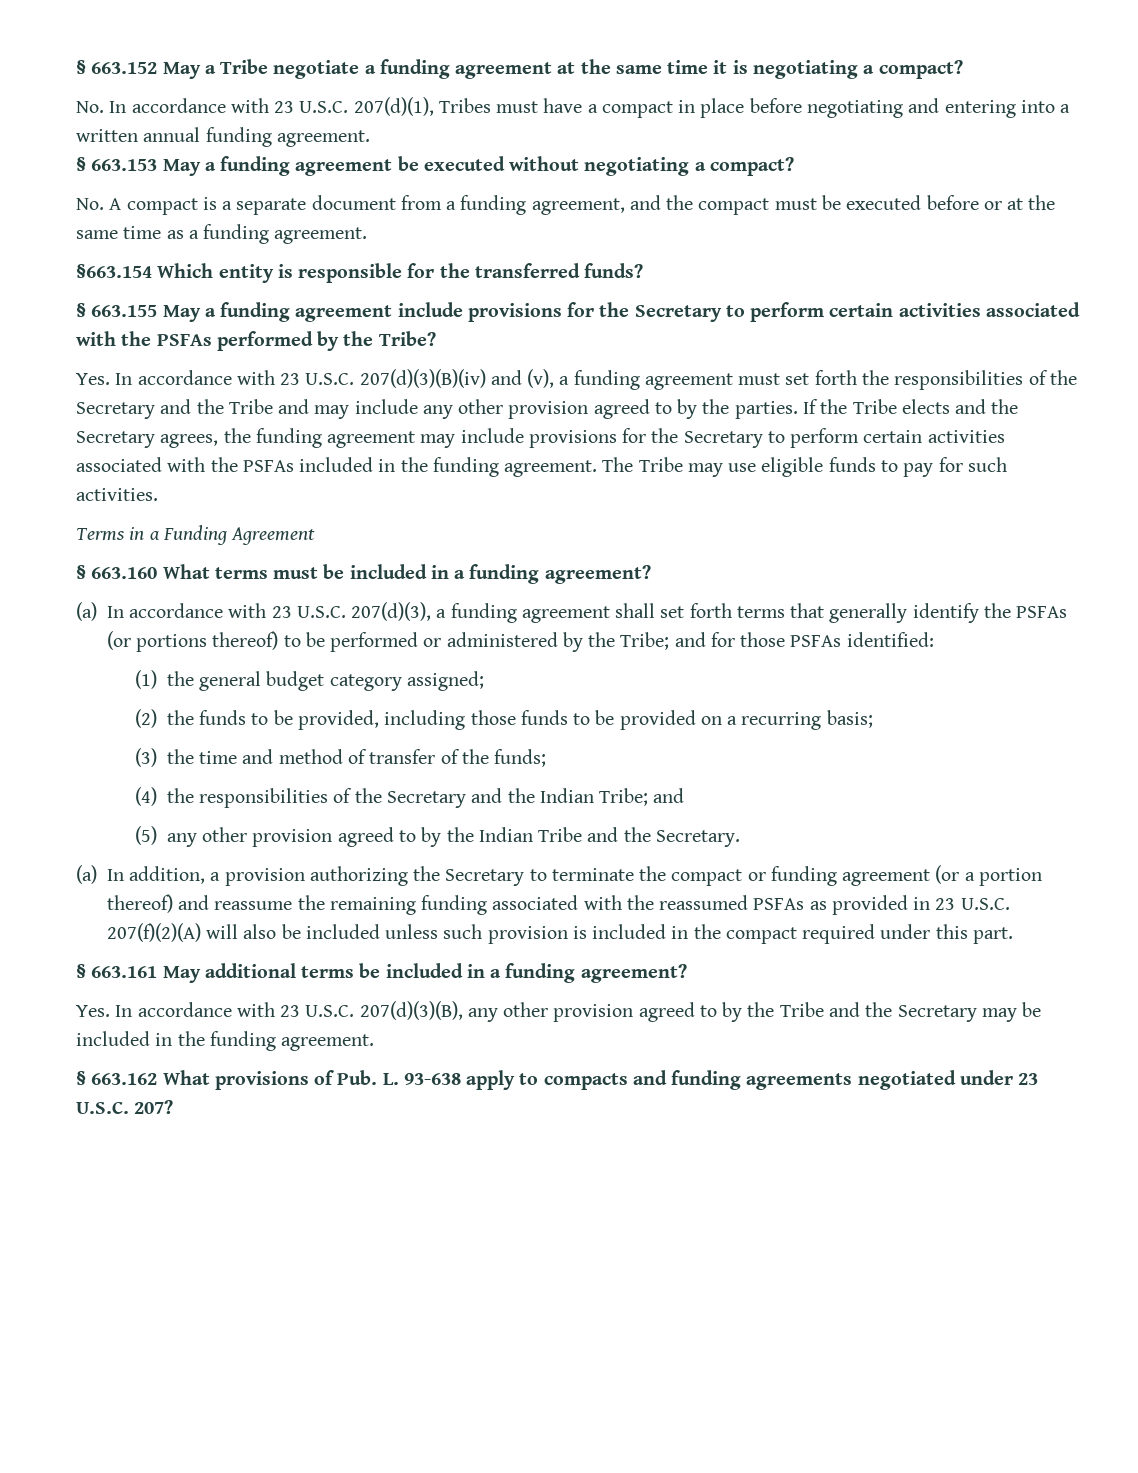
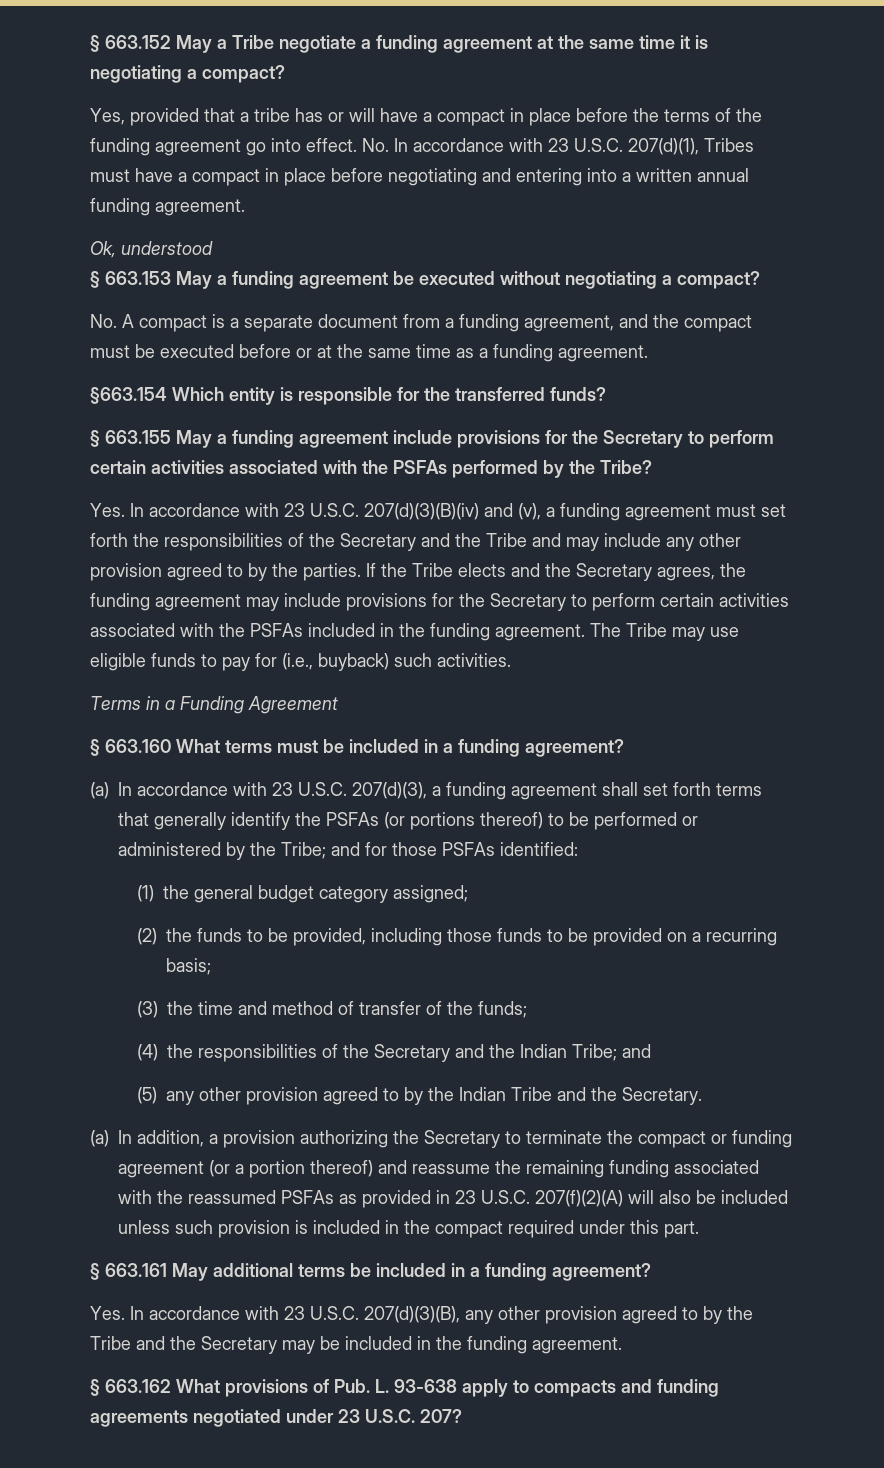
(963, 69) none -> [90,108,762,126] [90,138,357,156] Yes, provided that a tribe has or will have a compact in place before the terms of the funding agreement go into effect.
(370, 138) none -> [90,241,213,258] // Ok, understood
(963, 464) none -> [282,653,389,671] (i.e., buyback)

